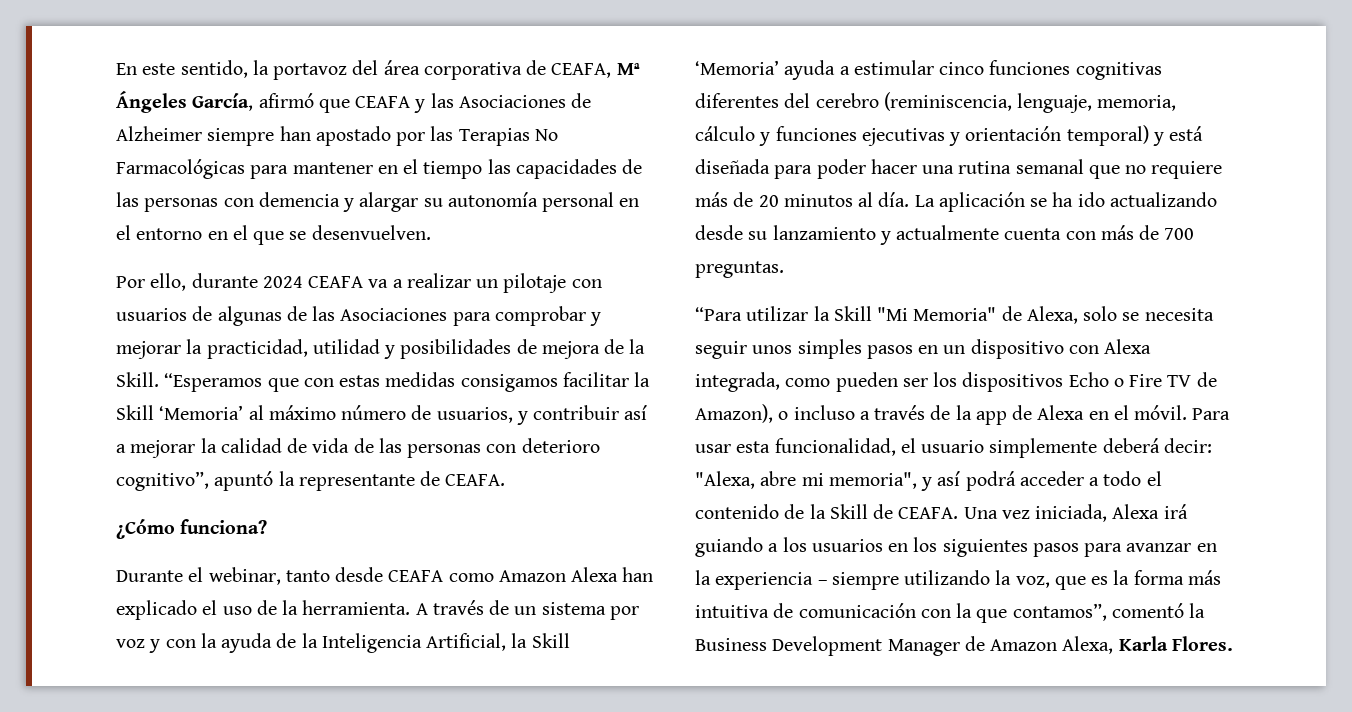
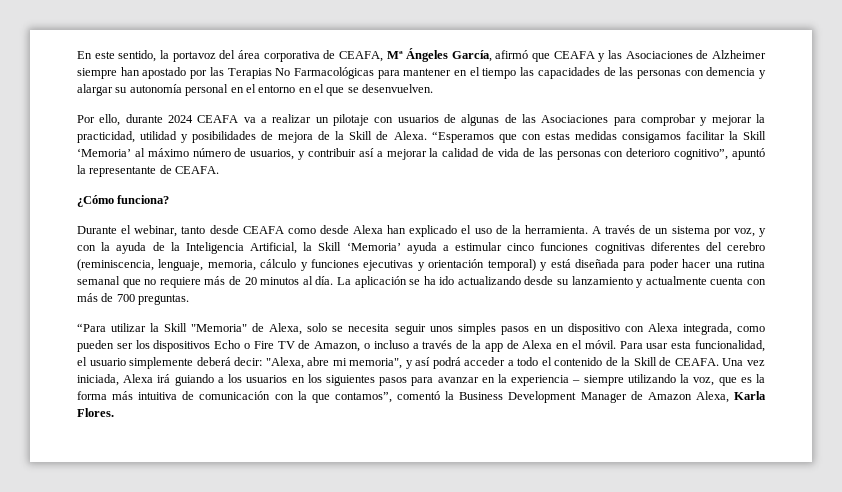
[116,372,159,387] Skill. -> [349,131,427,140] Skill de Alexa.
[498,570,566,582] Amazon -> [319,225,349,234] desde
[116,639,145,648] voz -> [733,228,755,237] voz,
[877,307,997,321] "Mi Memoria" -> [191,324,248,332] "Memoria"
[695,404,773,423] Amazon), -> [314,341,361,352] Amazon,

